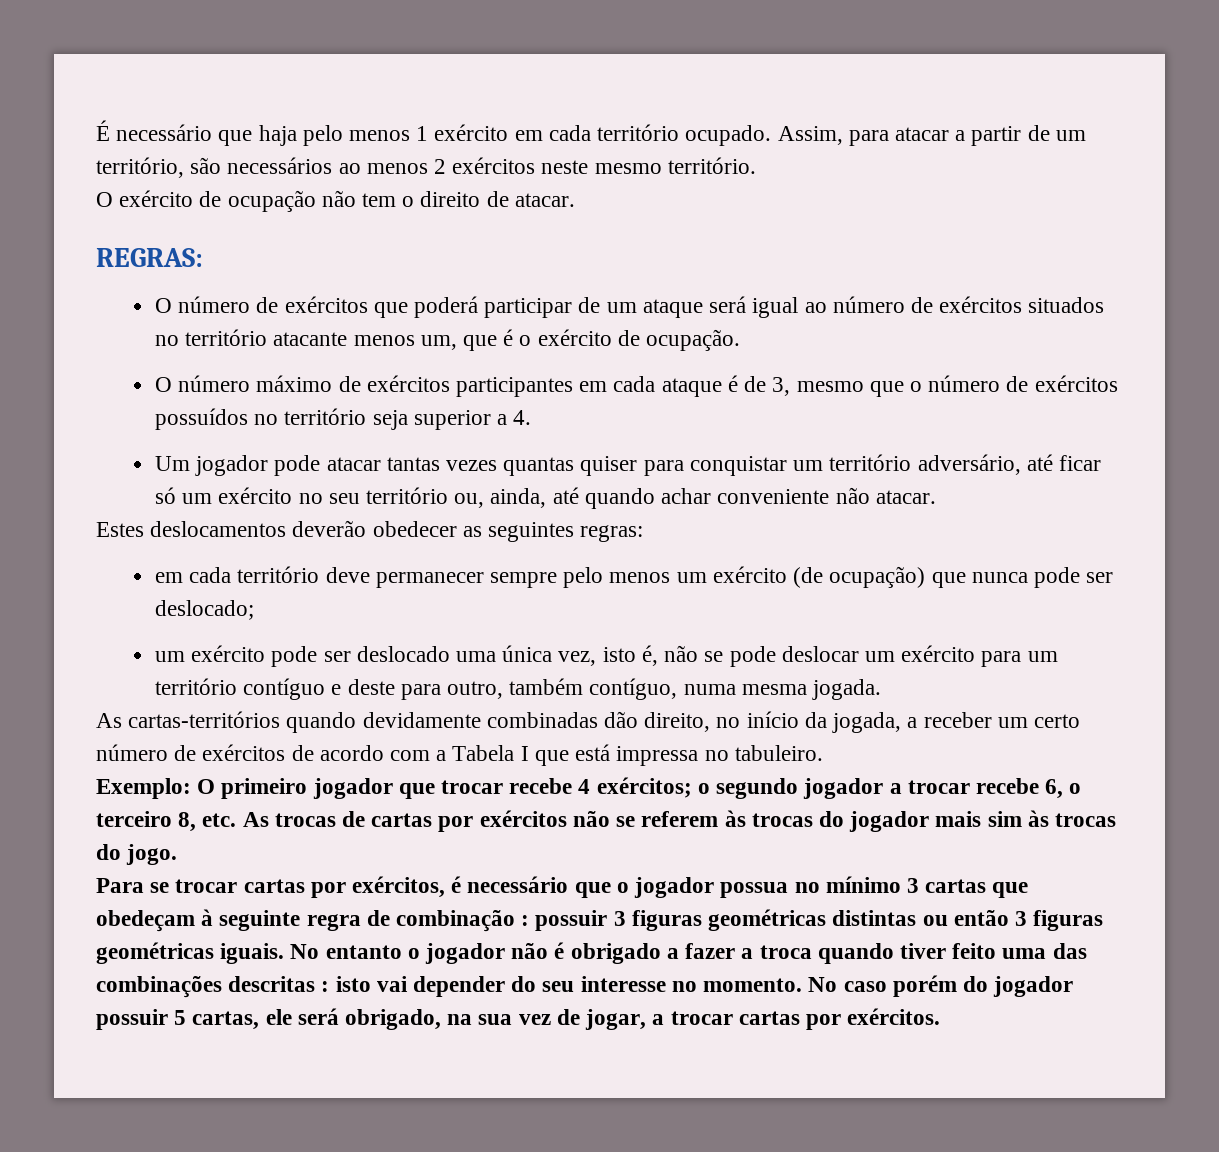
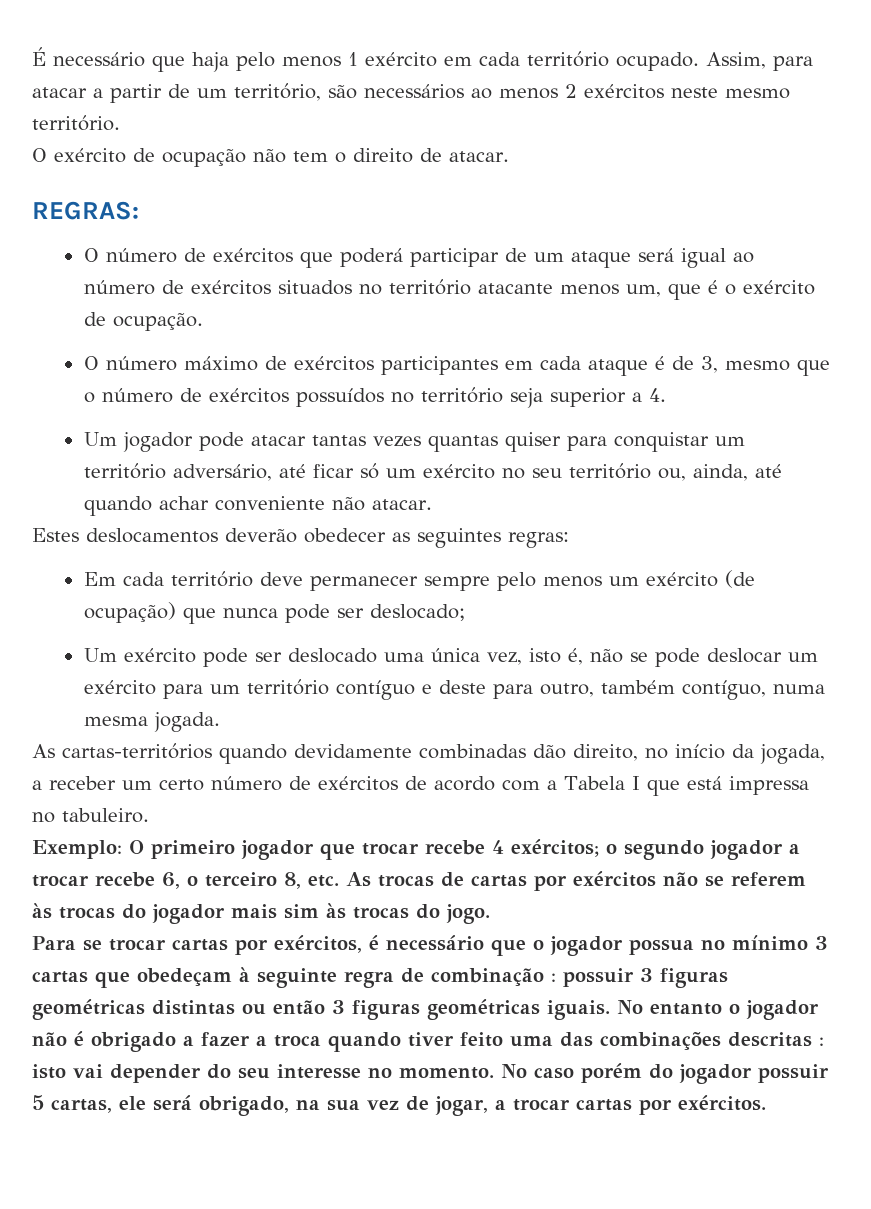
[155,572,184,583] em -> [83,572,116,586] Em
[155,651,186,662] um -> [83,648,117,662] Um

